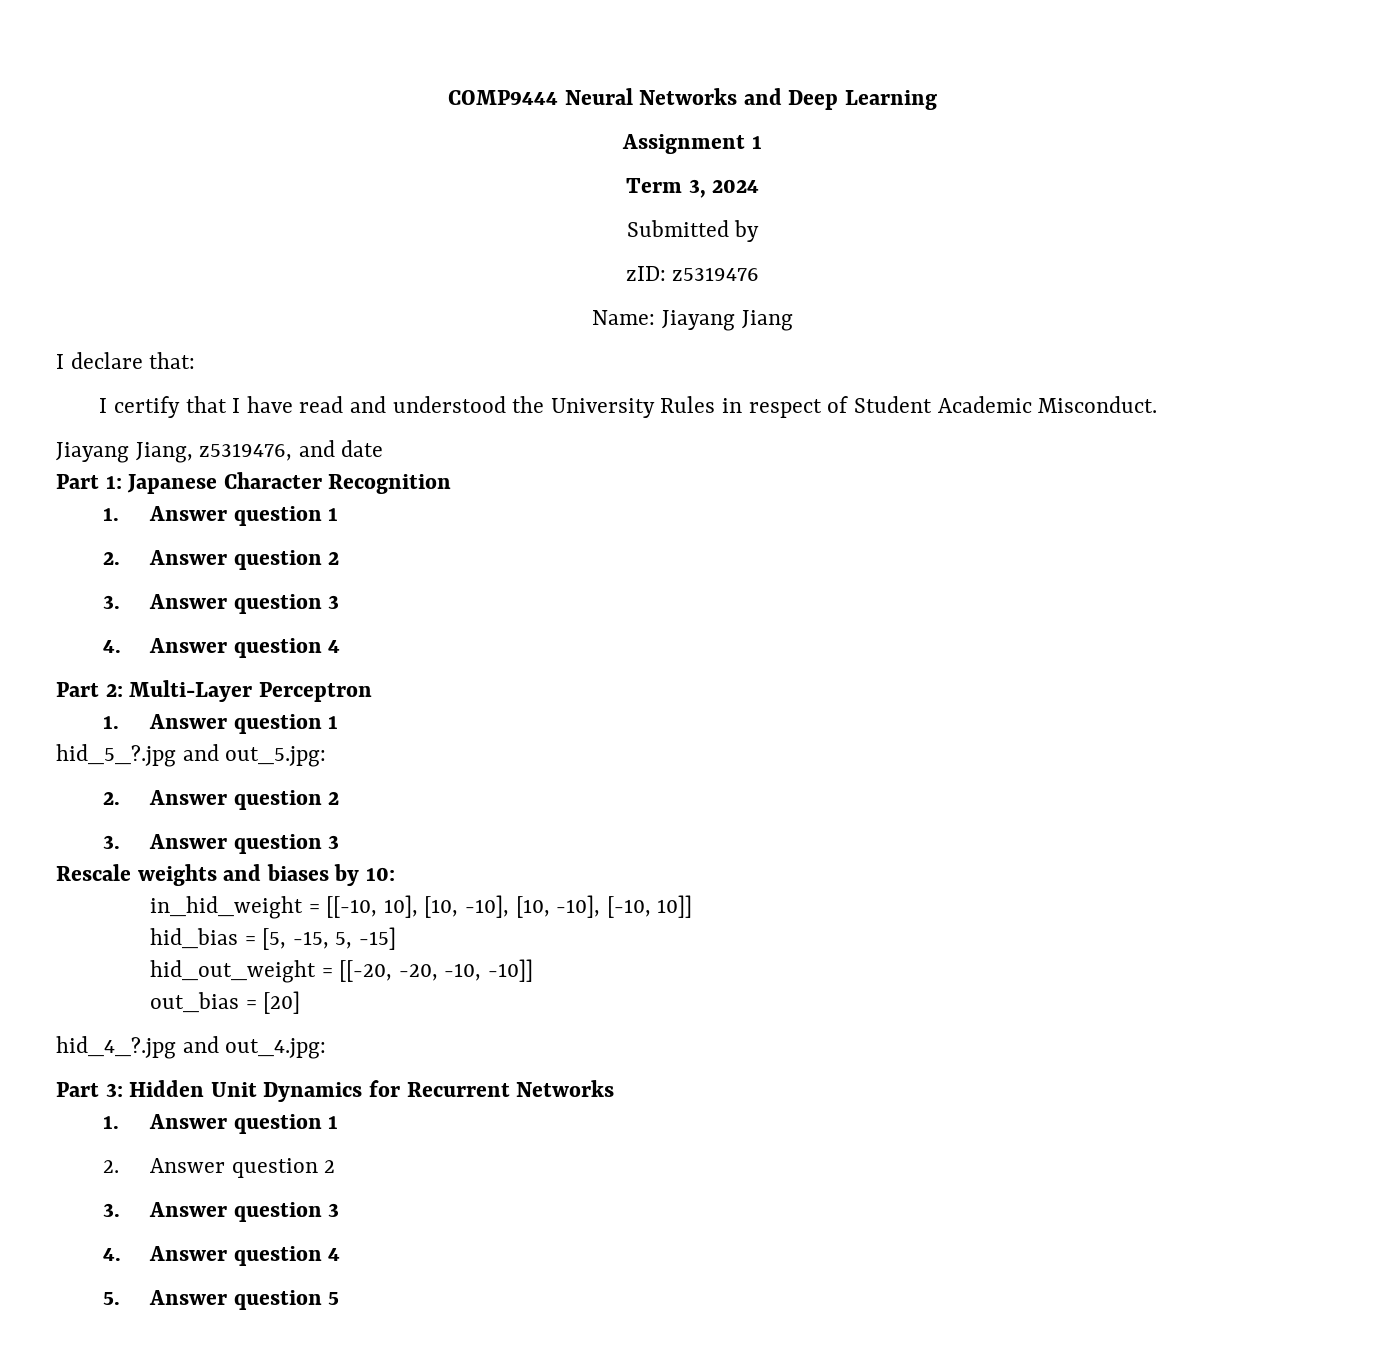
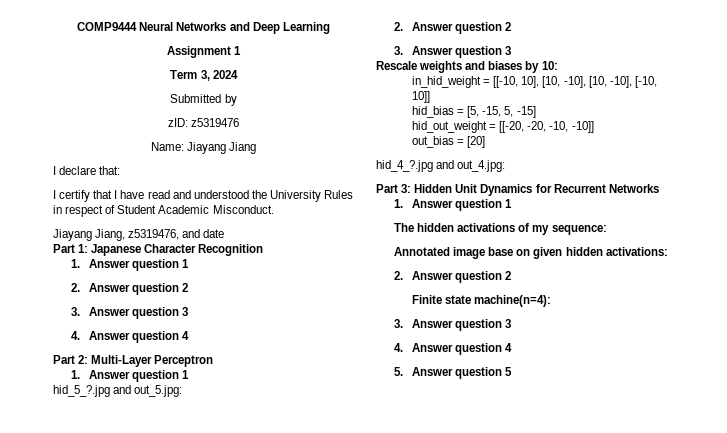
[102,1158,336,1178] // 2. Answer question 2 -> [393,223,607,235] [393,247,668,259] [393,271,512,283] [411,295,552,307] // The hidden activations of my sequence: // Annotated image base on given hidden activations: // 2. Answer question 2 // Finite state machine(n=4):

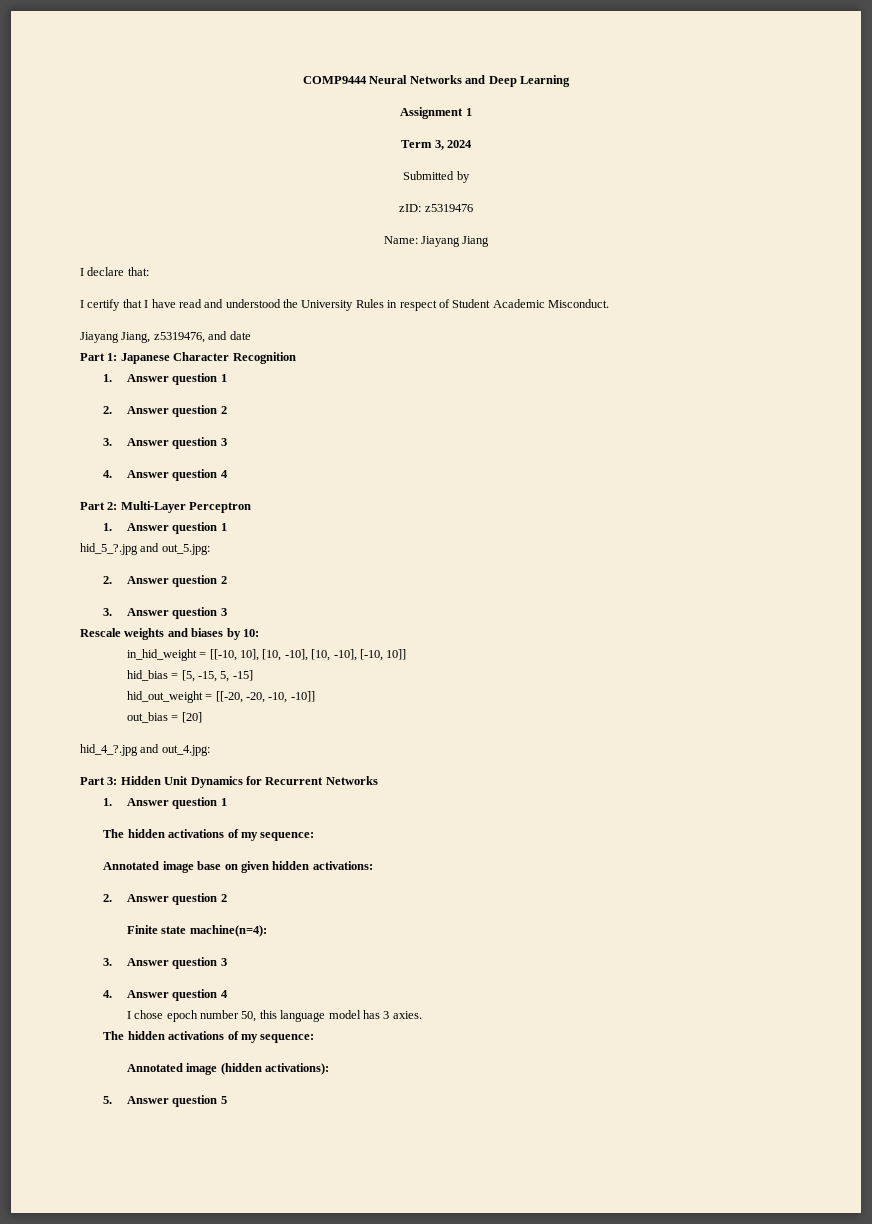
(513, 347) none -> [126,1010,422,1022] [103,1031,315,1043] [126,1063,330,1075] // I chose epoch number 50, this language model has 3 axies. // The hidden activations of my sequence: // Annotated image (hidden activations):

